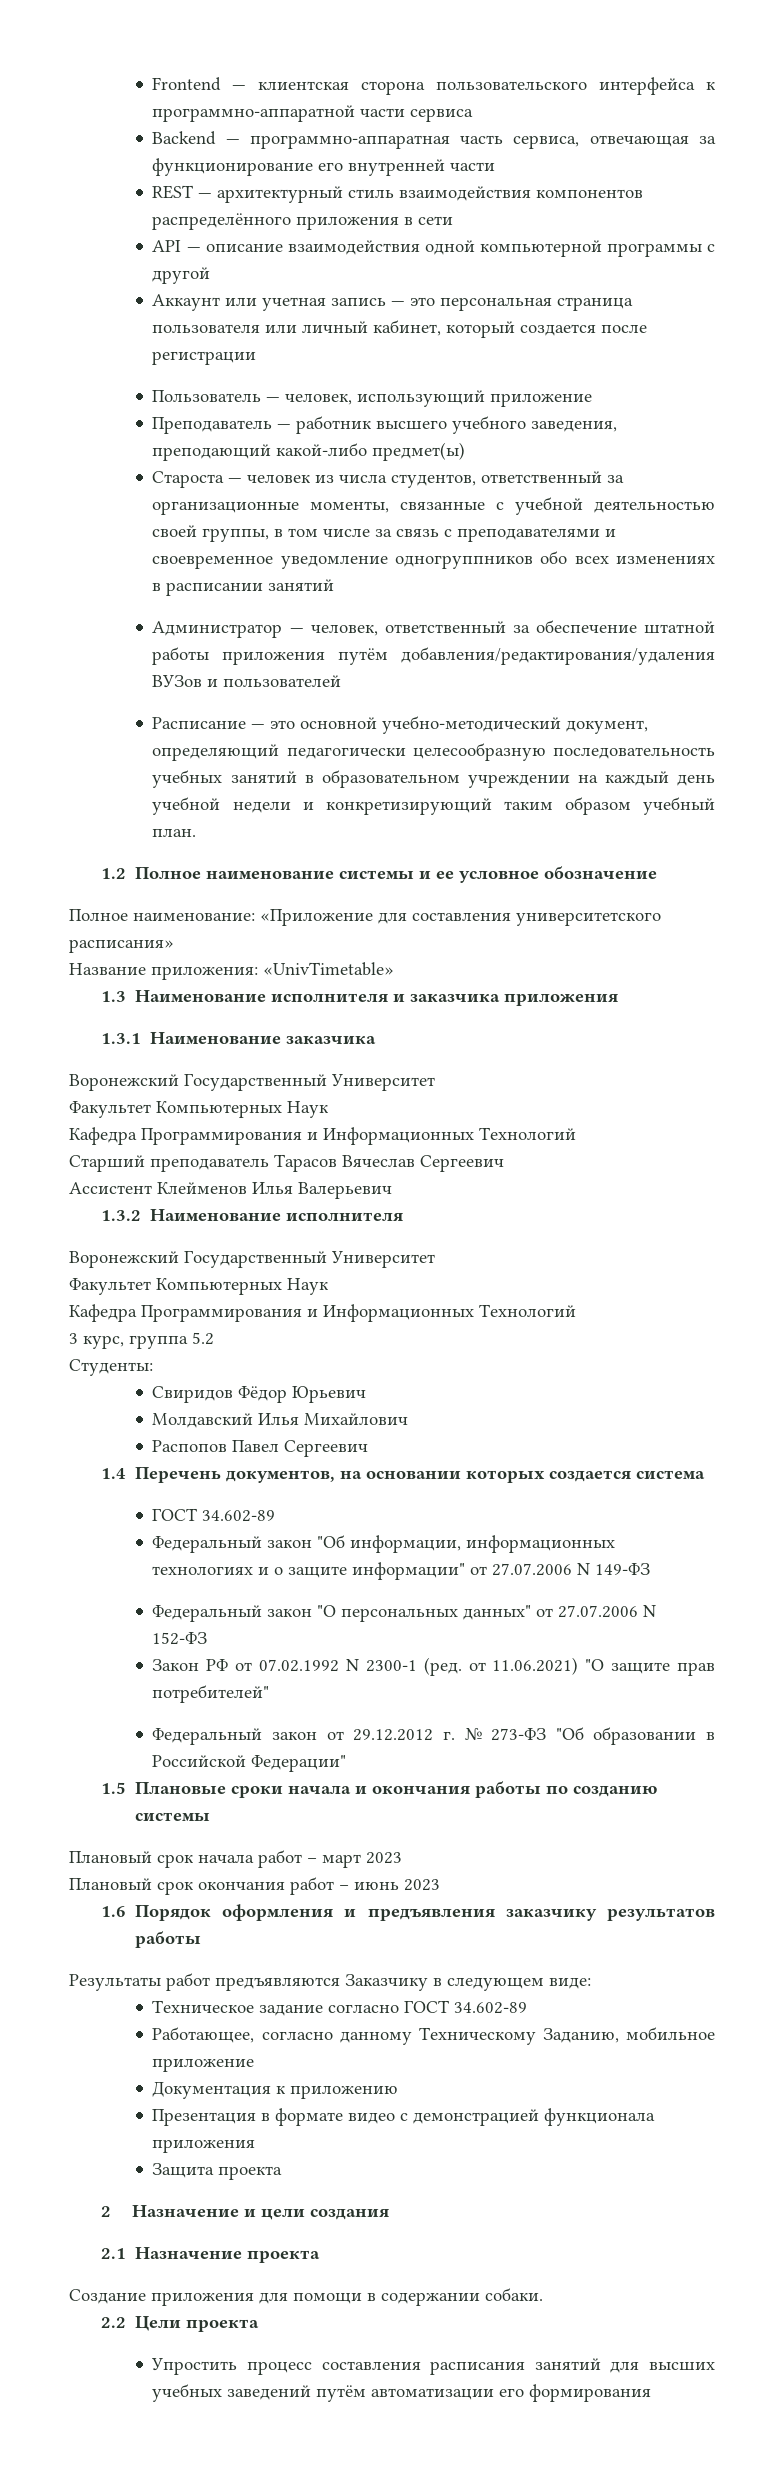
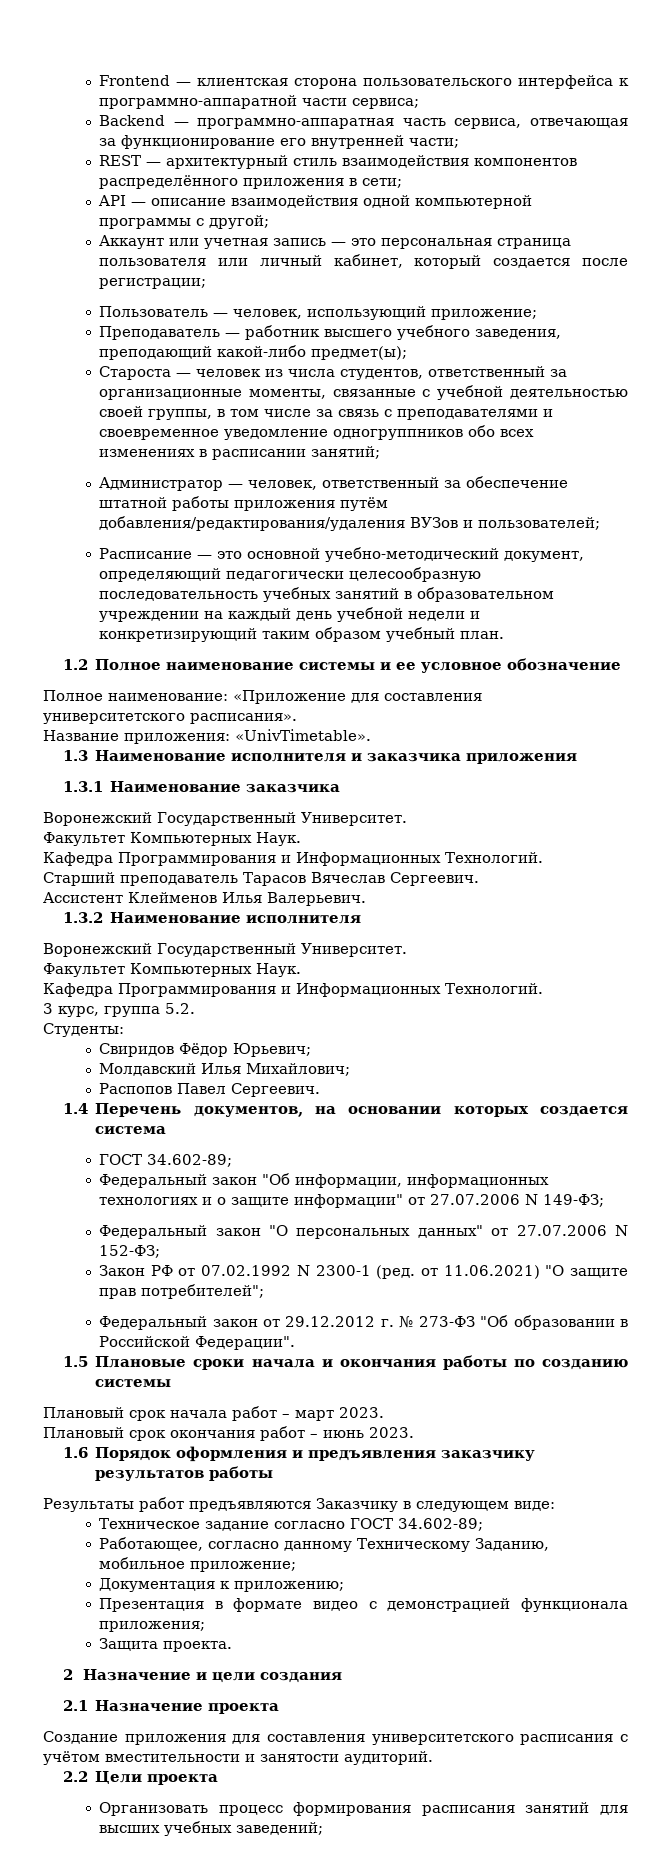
[410,108,474,122] сервиса -> [352,98,420,109] сервиса;
[450,162,496,171] части -> [409,138,460,148] части;
[418,216,454,225] сети -> [362,178,403,188] сети;
[152,267,211,284] другой -> [209,215,270,229] другой;
[152,351,257,365] регистрации -> [99,278,207,289] регистрации;
[490,393,593,407] приложение -> [431,309,538,320] приложение;
[372,442,466,461] предмет(ы) -> [311,346,408,360] предмет(ы);
[268,579,335,591] занятий -> [311,446,381,459] занятий;
[223,675,342,687] пользователей -> [478,517,601,530] пользователей;
[69,939,174,953] расписания» -> [190,713,297,724] расписания».
[263,962,394,976] «UnivTimetable» -> [235,729,371,741] «UnivTimetable».
[331,1074,435,1091] [69,1101,329,1118] [69,1127,576,1145] Университет // Факультет Компьютерных Наук // Кафедра Программирования и Информационных Технологий -> [301,812,407,826] [43,832,301,846] [43,852,543,866] Университет. // Факультет Компьютерных Наук. // Кафедра Программирования и Информационных Технологий.
[420,1155,504,1172] Сергеевич -> [390,872,479,886] Сергеевич.
[298,1182,392,1199] Валерьевич -> [267,892,366,906] Валерьевич.
[331,1251,435,1268] [69,1278,329,1295] [69,1304,576,1322] Университет // Факультет Компьютерных Наук // Кафедра Программирования и Информационных Технологий -> [301,943,407,957] [43,963,301,977] [43,983,543,997] Университет. // Факультет Компьютерных Наук. // Кафедра Программирования и Информационных Технологий.
[192,1332,214,1345] 5.2 -> [165,1003,195,1014] 5.2.
[292,1386,367,1403] Юрьевич -> [233,1043,312,1057] Юрьевич;
[304,1413,409,1425] Михайлович -> [246,1063,351,1076] Михайлович;
[284,1440,369,1457] Сергеевич -> [231,1083,321,1097] Сергеевич.
[202,1510,276,1522] 34.602-89 -> [147,1154,233,1167] 34.602-89;
[595,1563,651,1575] 149-ФЗ -> [543,1194,605,1207] 149-ФЗ;
[152,1632,208,1645] 152-ФЗ -> [99,1245,161,1258] 152-ФЗ;
[152,1685,270,1703] потребителей" -> [141,1284,265,1299] потребителей";
[251,1755,347,1772] Федерации" -> [195,1336,296,1350] Федерации".
[366,1852,402,1864] 2023 -> [339,1407,384,1418] 2023.
[404,1879,440,1891] 2023 -> [369,1427,414,1438] 2023.
[454,2002,528,2014] 34.602-89 -> [398,1518,484,1531] 34.602-89;
[152,2058,255,2072] приложение -> [190,1561,297,1572] приложение;
[290,2085,399,2099] приложению -> [234,1581,345,1592] приложению;
[152,2139,256,2153] приложения -> [99,1621,206,1632] приложения;
[218,2166,283,2180] проекта -> [163,1641,233,1652] проекта.
[293,2288,543,2306] помощи в содержании собаки. -> [267,1734,628,1745] [43,1751,433,1765] составления университетского расписания с учётом вместительности и занятости аудиторий.
[151,2358,421,2375] Упростить процесс составления -> [99,1802,412,1816] Организовать процесс формирования
[227,2384,652,2402] заведений путём автоматизации его формирования -> [236,1822,324,1835] заведений;

